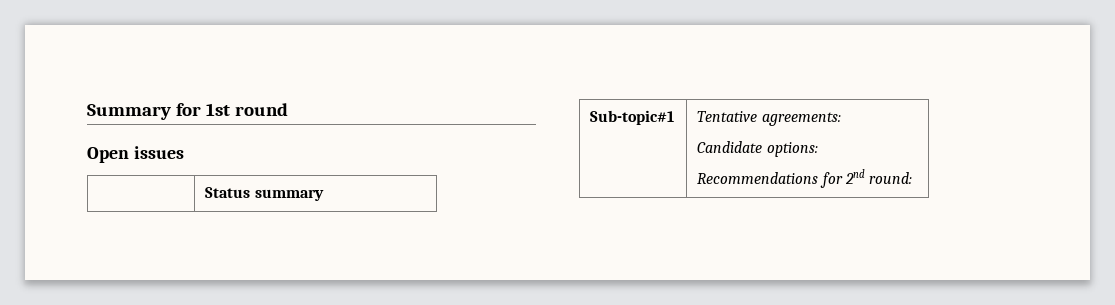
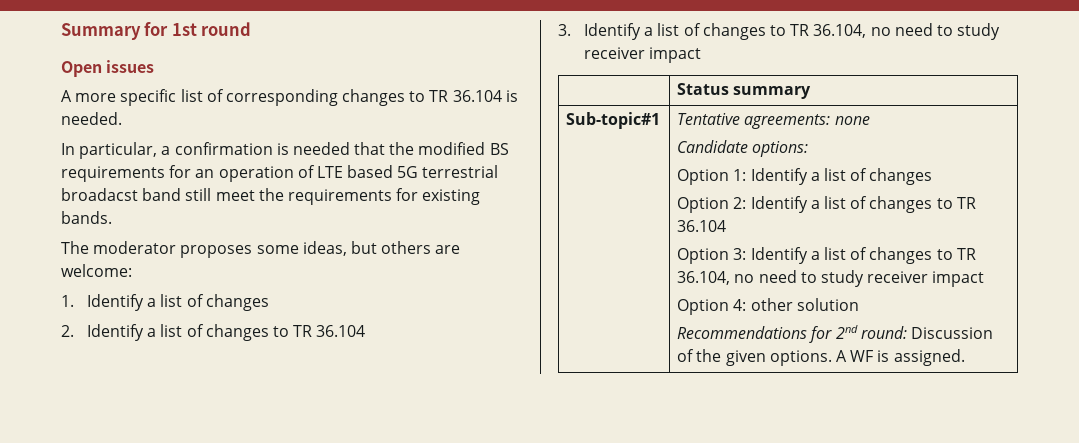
(184, 152) none -> [61,89,518,106] [61,112,122,125] [61,142,509,159] [61,165,499,182] [61,188,481,205] [61,211,112,224] [61,241,461,258] [61,264,132,277] [61,294,269,311] [61,324,366,341] [558,23,1001,40] [584,47,702,63] // A more specific list of corresponding changes to TR 36.104 is needed. // In particular, a confirmation is needed that the modified BS requirements for an operation of LTE based 5G terrestrial broadacst band still meet the requirements for existing bands. // The moderator proposes some ideas, but others are welcome: // 1. Identify a list of changes // 2. Identify a list of changes to TR 36.104 // 3. Identify a list of changes to TR 36.104, no need to study receiver impact
[761,112,841,126] agreements: -> [744,114,870,129] agreements: none
[697,169,913,188] Recommendations for 2nd round: -> [677,168,933,185] [677,196,976,213] [677,220,727,232] [677,247,976,264] [677,270,985,287] [677,298,859,315] [677,325,994,343] [677,349,965,366] Option 1: Identify a list of changes // Option 2: Identify a list of changes to TR 36.104 // Option 3: Identify a list of changes to TR 36.104, no need to study receiver impact // Option 4: other solution // Recommendations for 2nd round: Discussion of the given options. A WF is assigned.

